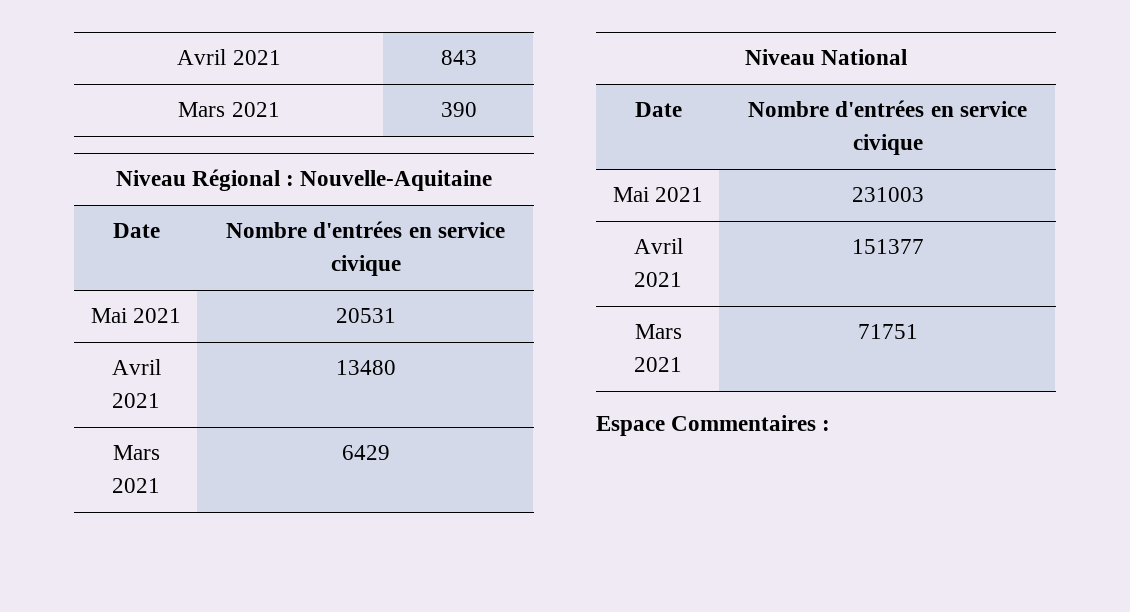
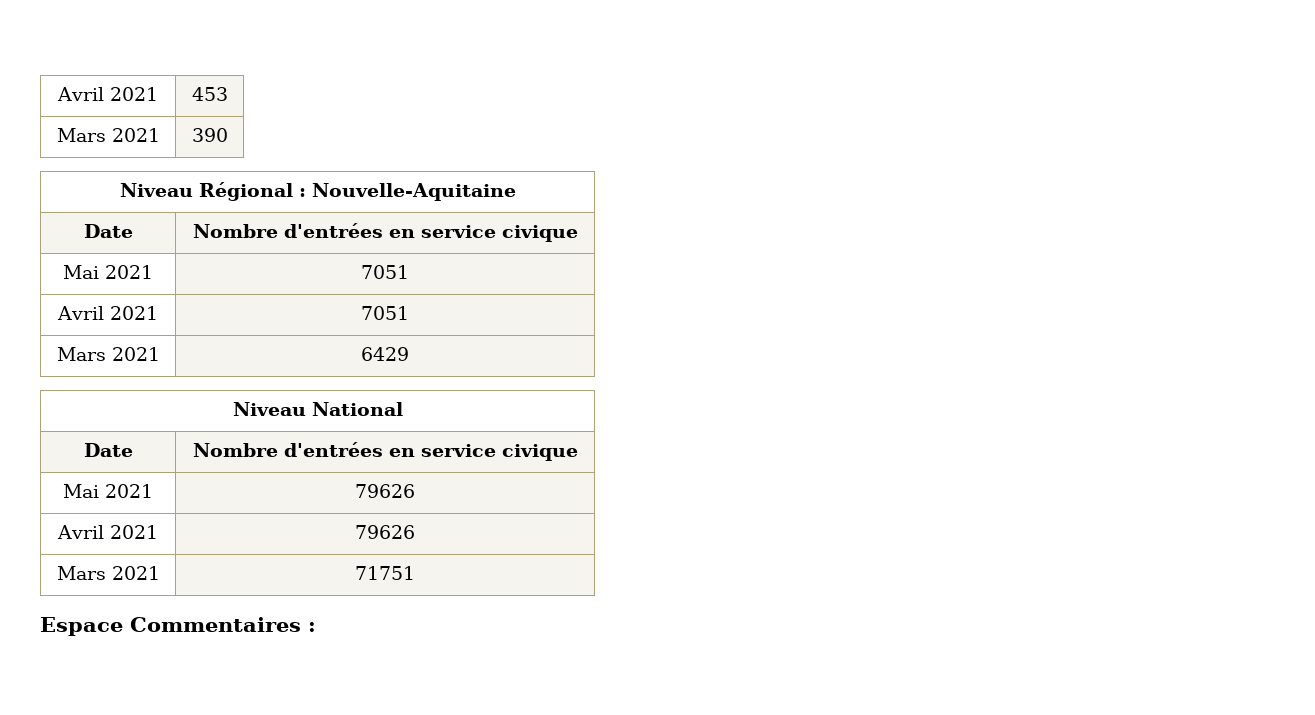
[177,49,281,65] [440,50,477,65] Avril 2021 | 843 -> [57,87,158,101] [191,87,228,101] Avril 2021 | 453
[335,308,396,323] [111,359,161,375] [112,393,160,408] [335,360,396,375] 20531 // Avril 2021 | 13480 -> [361,265,410,279] [57,306,158,320] [361,306,410,320] 7051 // Avril 2021 | 7051
[851,187,924,202] [633,238,683,254] [634,272,682,287] [851,239,924,254] 231003 // Avril 2021 | 151377 -> [355,484,416,498] [57,525,158,539] [355,525,416,539] 79626 // Avril 2021 | 79626

